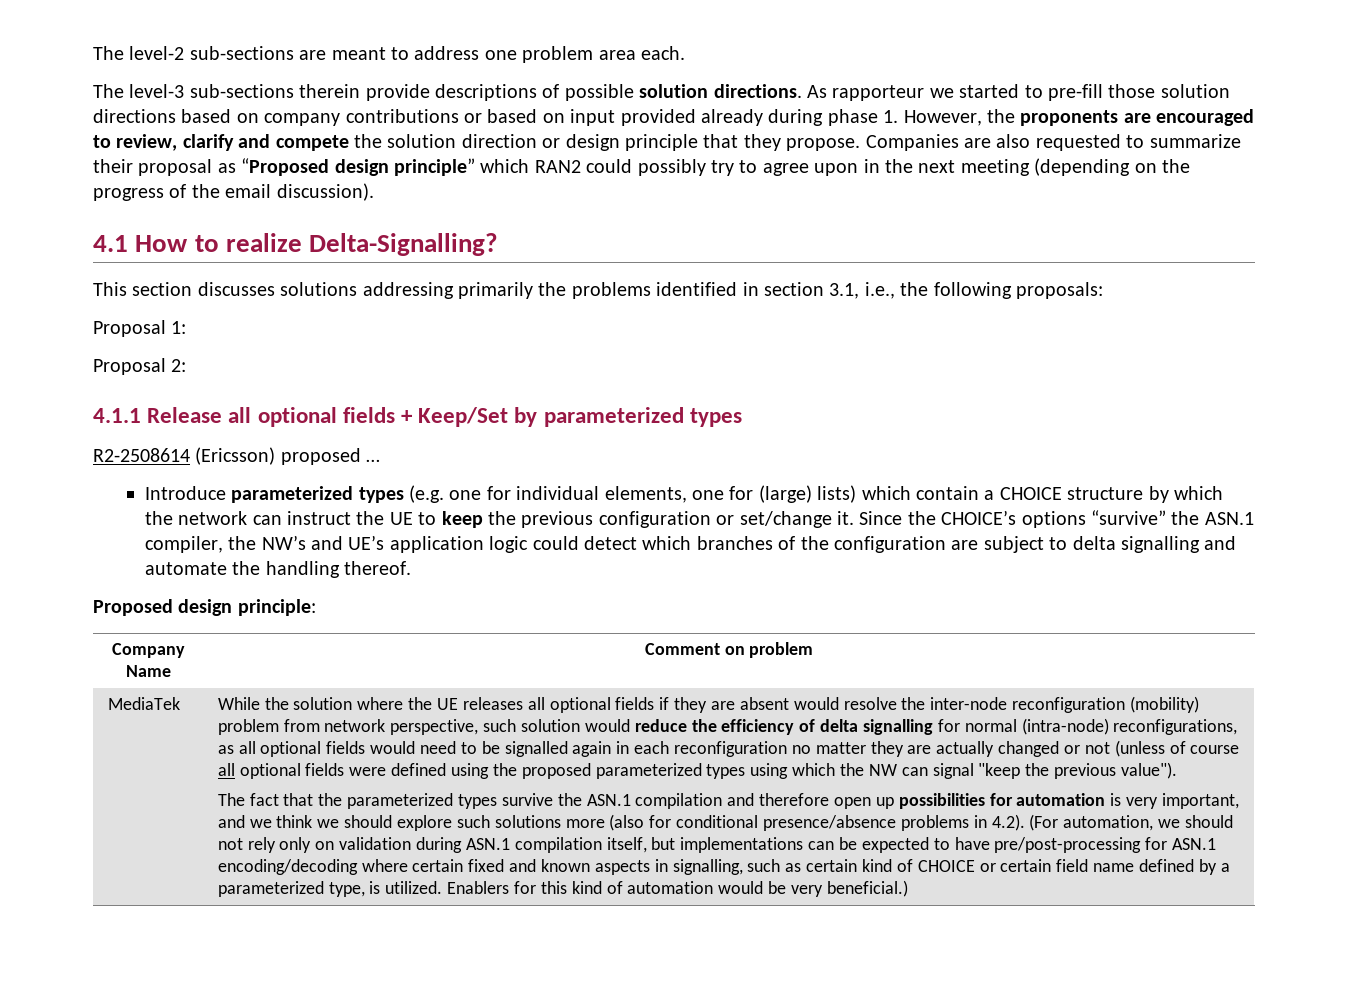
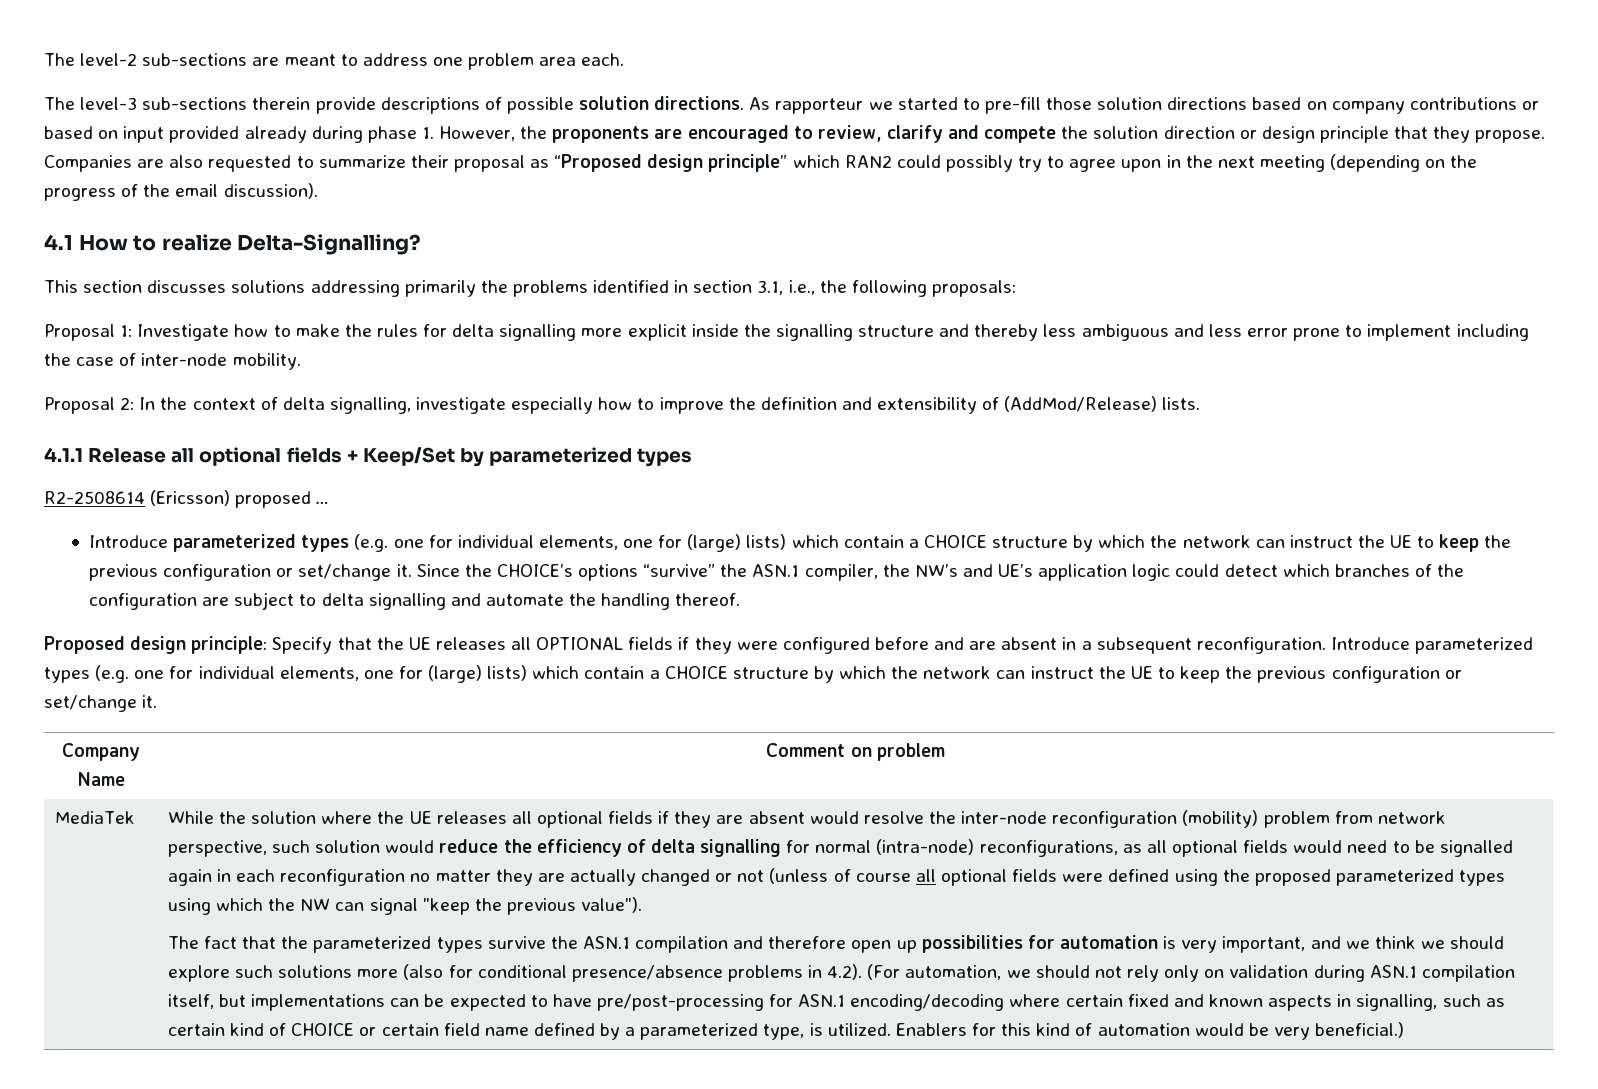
[93,358,187,375] // Proposal 2: -> [137,324,1529,341] [44,353,301,370] [44,396,1201,414] Investigate how to make the rules for delta signalling more explicit inside the signalling structure and thereby less ambiguous and less error prone to implement including the case of inter-node mobility. // Proposal 2: In the context of delta signalling, investigate especially how to improve the definition and extensibility of (AddMod/Release) lists.
(316, 607) none -> [272,637,1534,654] [44,665,1462,683] [44,695,158,712] Specify that the UE releases all OPTIONAL fields if they were configured before and are absent in a subsequent reconfiguration. Introduce parameterized types (e.g. one for individual elements, one for (large) lists) which contain a CHOICE structure by which the network can instruct the UE to keep the previous configuration or set/change it.

